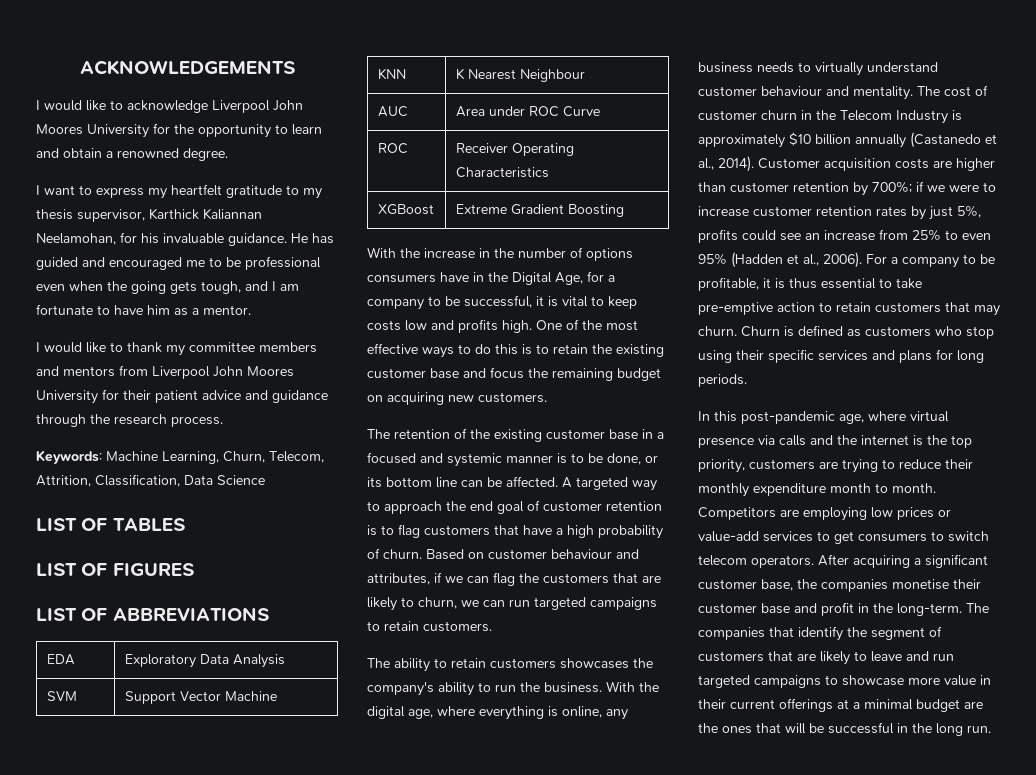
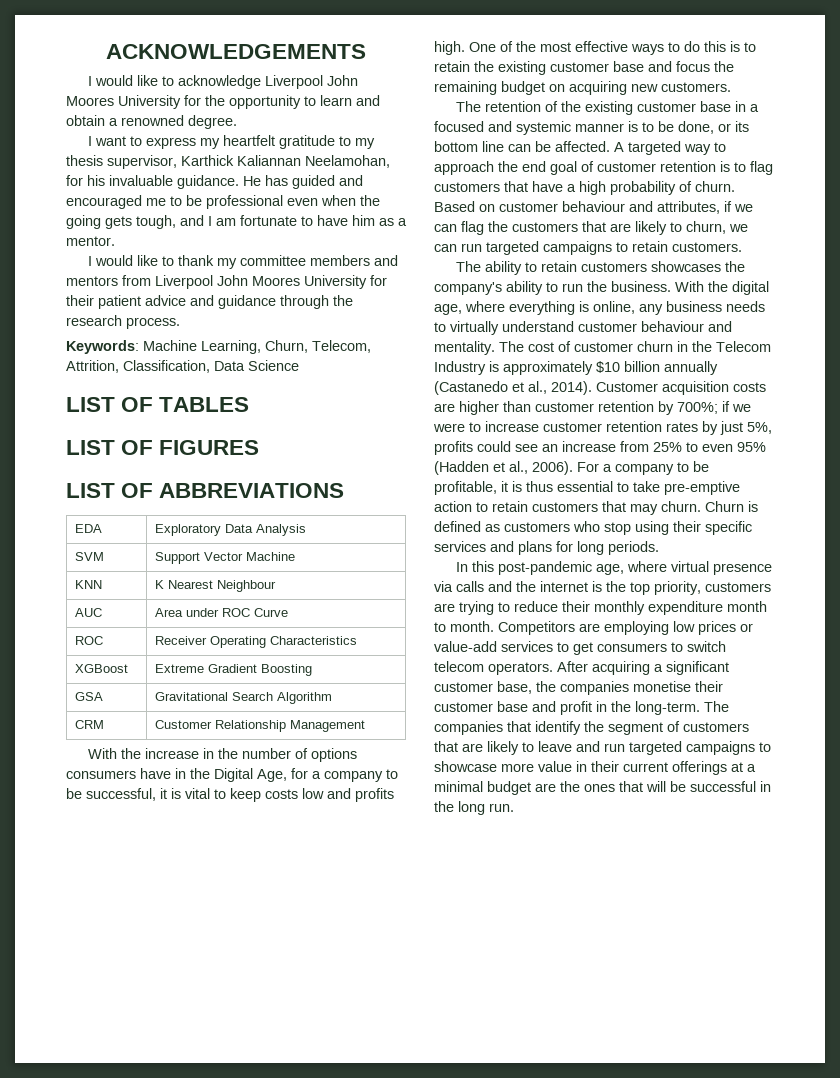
(624, 210) none -> [75,692,104,701] [155,692,333,704] [75,720,105,729] [155,720,366,732] // GSA | Gravitational Search Algorithm // CRM | Customer Relationship Management

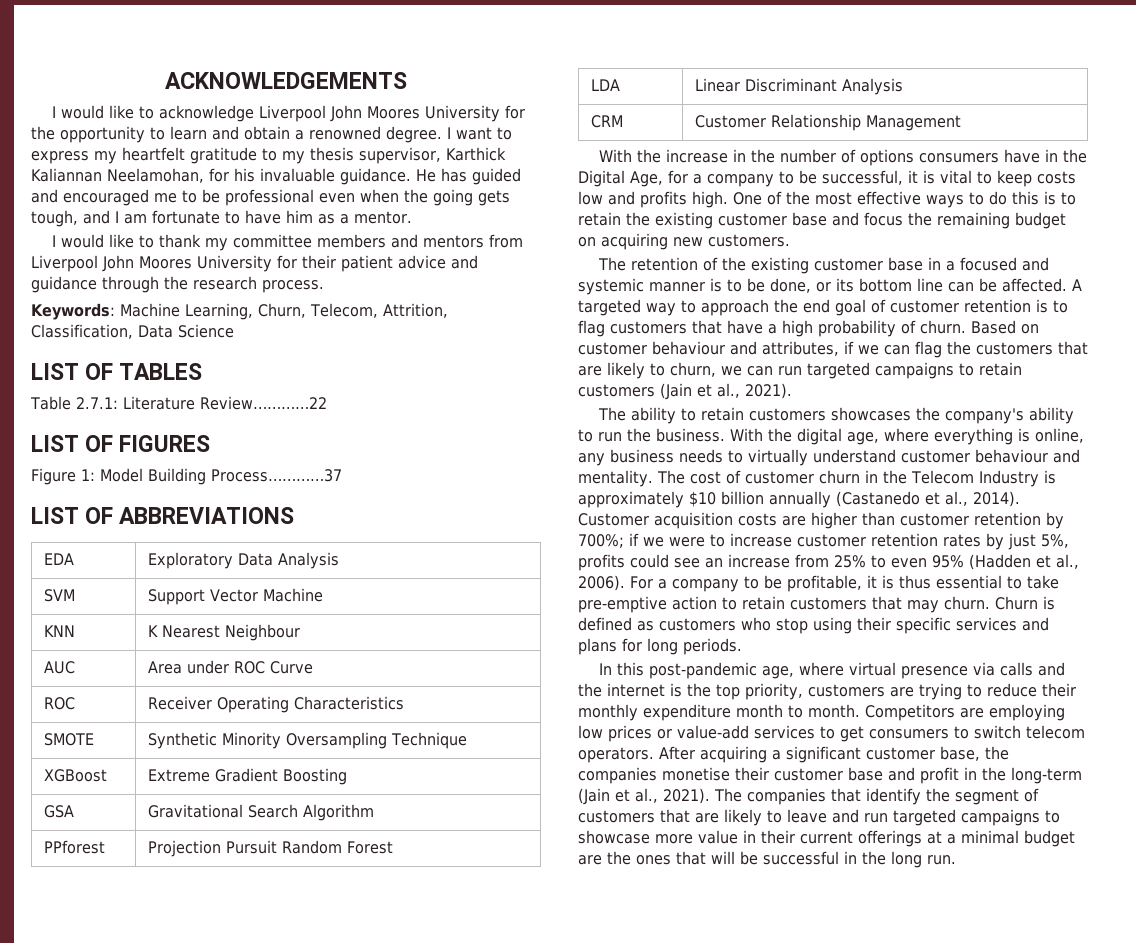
(237, 122) // -> (442, 134) none
(250, 404) none -> [30,396,327,410] // Table 2.7.1: Literature Review…………22
(260, 447) none -> [31,468,342,485] // Figure 1: Model Building Process…………37
(358, 640) none -> [43,733,94,746] [147,732,467,749] // SMOTE | Synthetic Minority Oversampling Technique
(333, 698) none -> [43,840,105,854] [147,840,393,857] [590,79,620,91] [694,78,903,95] // PPforest | Projection Pursuit Random Forest // LDA | Linear Discriminant Analysis
[672,242,742,252] customers. -> [578,383,792,400] customers (Jain et al., 2021).
[635,701,700,715] long-term. -> [1011,767,1082,784] [578,788,710,805] long-term (Jain et al., 2021).

